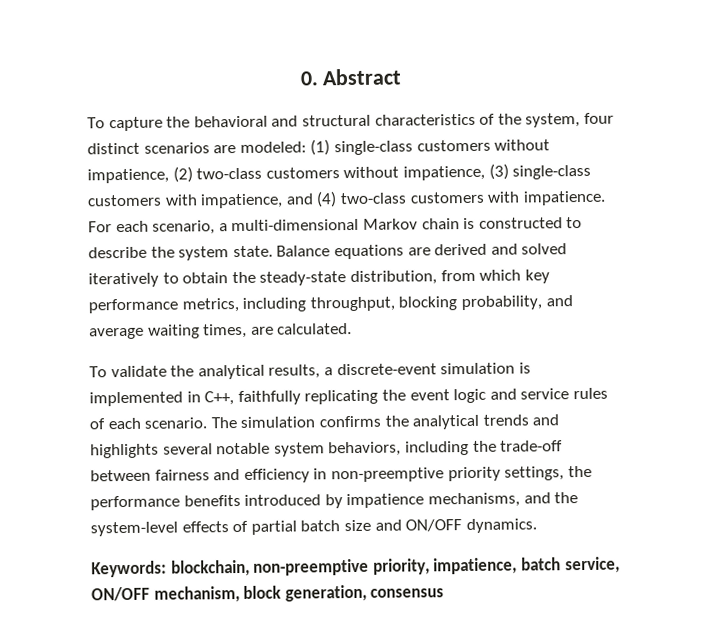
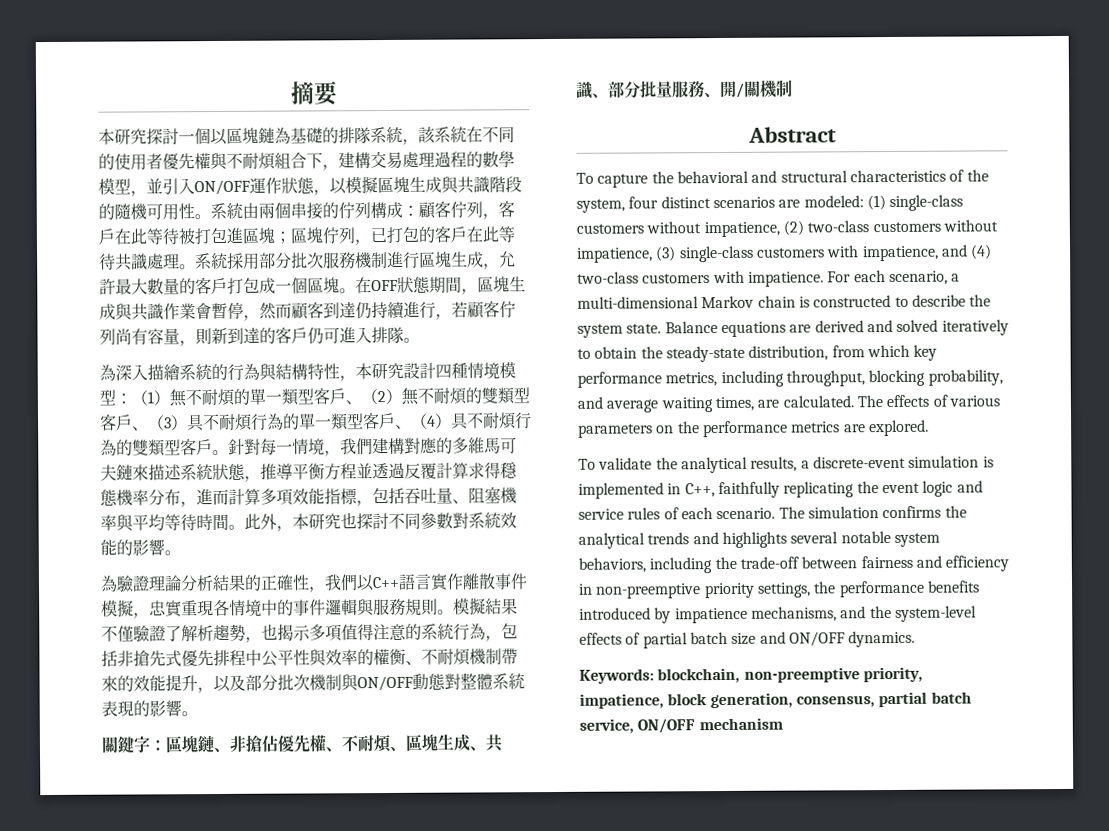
[299,71,318,86] 0. -> [290,81,339,106] [98,126,515,146] [98,150,515,171] [98,176,522,197] [98,200,515,221] [98,225,515,246] [99,251,516,271] [99,276,526,295] [99,300,516,321] [99,326,420,347] [99,361,516,382] [99,387,530,407] [99,412,532,432] [100,437,517,457] [100,462,518,482] [100,486,518,508] [100,512,517,532] [100,539,181,556] [100,573,528,593] [101,597,518,619] [101,623,518,643] [101,648,518,667] [101,672,525,694] [101,700,198,717] [101,733,503,754] [576,79,793,99] 摘要 // 本研究探討一個以區塊鏈為基礎的排隊系統，該系統在不同的使用者優先權與不耐煩組合下，建構交易處理過程的數學模型，並引入ON/OFF運作狀態，以模擬區塊生成與共識階段的隨機可用性。系統由兩個串接的佇列構成：顧客佇列，客戶在此等待被打包進區塊；區塊佇列，已打包的客戶在此等待共識處理。系統採用部分批次服務機制進行區塊生成，允許最大數量的客戶打包成一個區塊。在OFF狀態期間，區塊生成與共識作業會暫停，然而顧客到達仍持續進行，若顧客佇列尚有容量，則新到達的客戶仍可進入排隊。 // 為深入描繪系統的行為與結構特性，本研究設計四種情境模型：（1）無不耐煩的單一類型客戶、（2）無不耐煩的雙類型客戶、（3）具不耐煩行為的單一類型客戶、（4）具不耐煩行為的雙類型客戶。針對每一情境，我們建構對應的多維馬可夫鏈來描述系統狀態，推導平衡方程並透過反覆計算求得穩態機率分布，進而計算多項效能指標，包括吞吐量、阻塞機率與平均等待時間。此外，本研究也探討不同參數對系統效能的影響。 // 為驗證理論分析結果的正確性，我們以C++語言實作離散事件模擬，忠實重現各情境中的事件邏輯與服務規則。模擬結果不僅驗證了解析趨勢，也揭示多項值得注意的系統行為，包括非搶先式優先排程中公平性與效率的權衡、不耐煩機制帶來的效能提升，以及部分批次機制與ON/OFF動態對整體系統表現的影響。 // 關鍵字：區塊鏈、非搶佔優先權、不耐煩、區塊生成、共識、部分批量服務、開/關機制 //
(353, 329) none -> [856,394,1000,408] [578,419,929,438] The effects of various parameters on the performance metrics are explored.
[520,556,620,574] [91,584,445,603] batch service, ON/OFF mechanism, block generation, consensus -> [667,691,972,709] [579,717,783,734] block generation, consensus, partial batch service, ON/OFF mechanism

